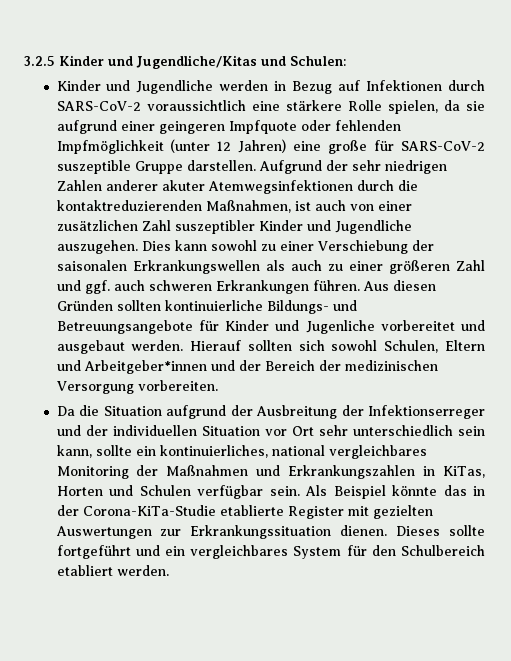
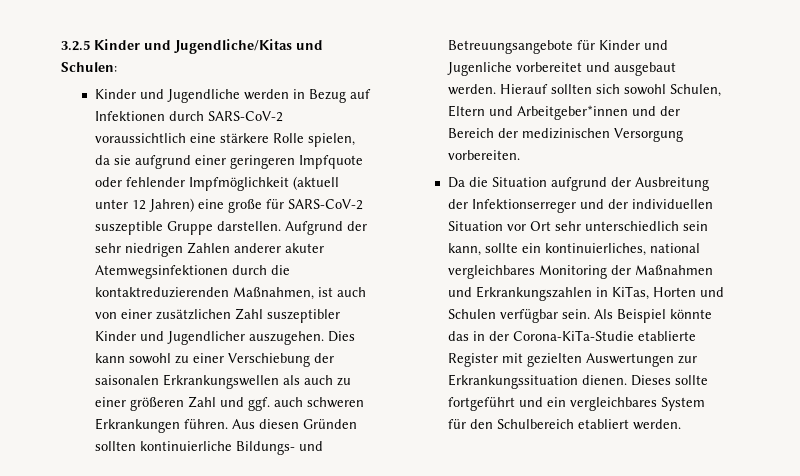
[158,121,225,134] geingeren -> [230,155,296,169] geringeren
[334,120,401,131] [56,139,211,154] fehlenden Impfmöglichkeit (unter -> [126,176,340,191] [95,199,129,209] fehlender Impfmöglichkeit (aktuell unter
[334,220,412,234] Jugendliche -> [167,331,246,345] Jugendlicher

